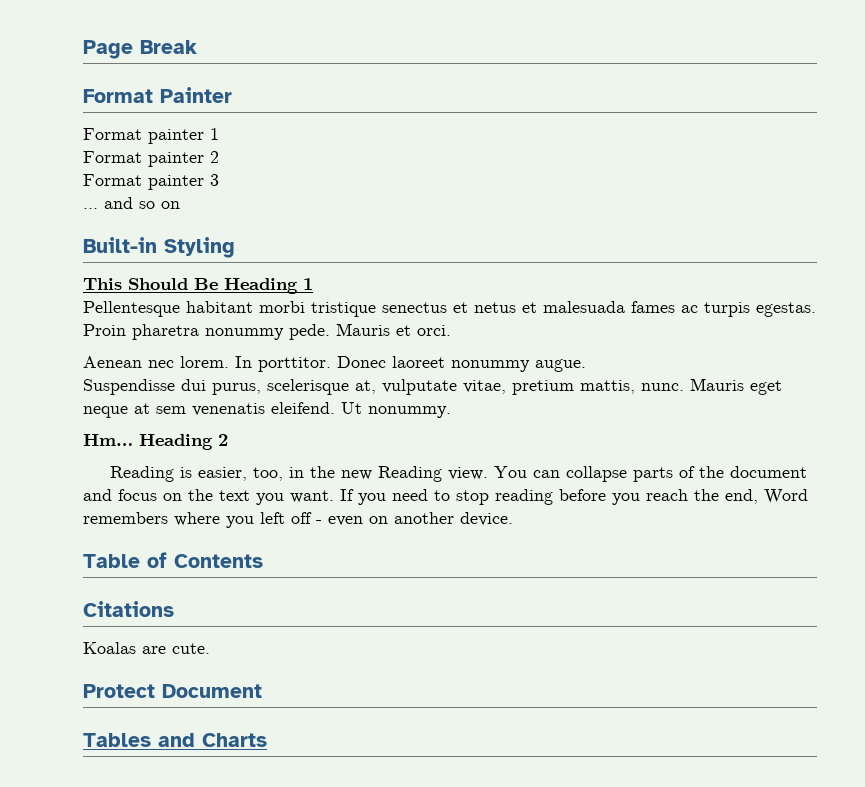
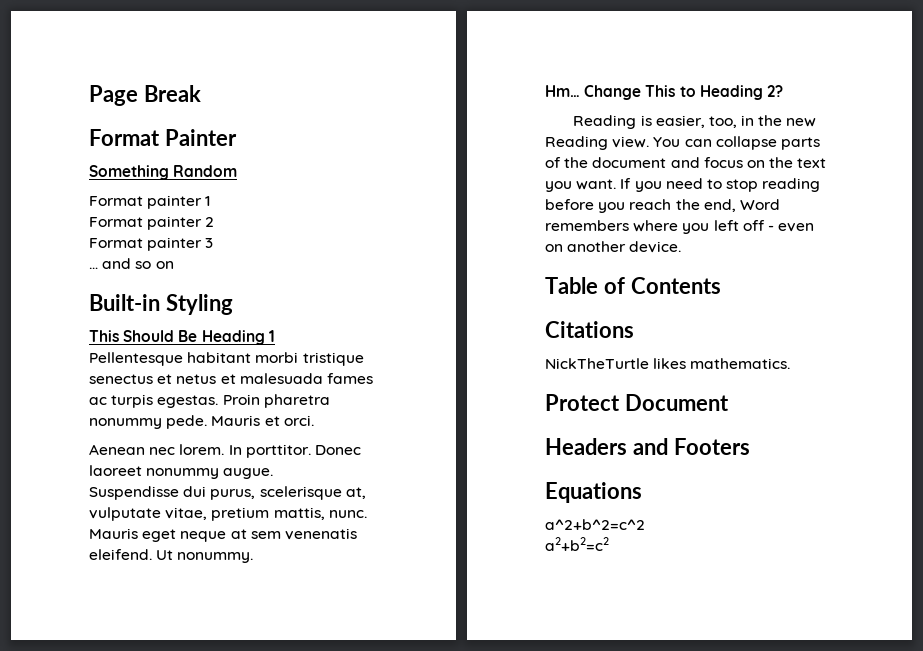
(232, 95) none -> [89,165,238,180] // Something Random
[139,434,228,450] Heading 2 -> [584,85,783,100] Change This to Heading 2?
[83,642,210,654] Koalas are cute. -> [545,358,791,369] NickTheTurtle likes mathematics.
[83,733,267,747] Tables and Charts -> [545,438,750,455] [545,482,642,503] [545,519,645,530] [545,537,609,551] Headers and Footers // Equations // a^2+b^2=c^2 // a2+b2=c2

